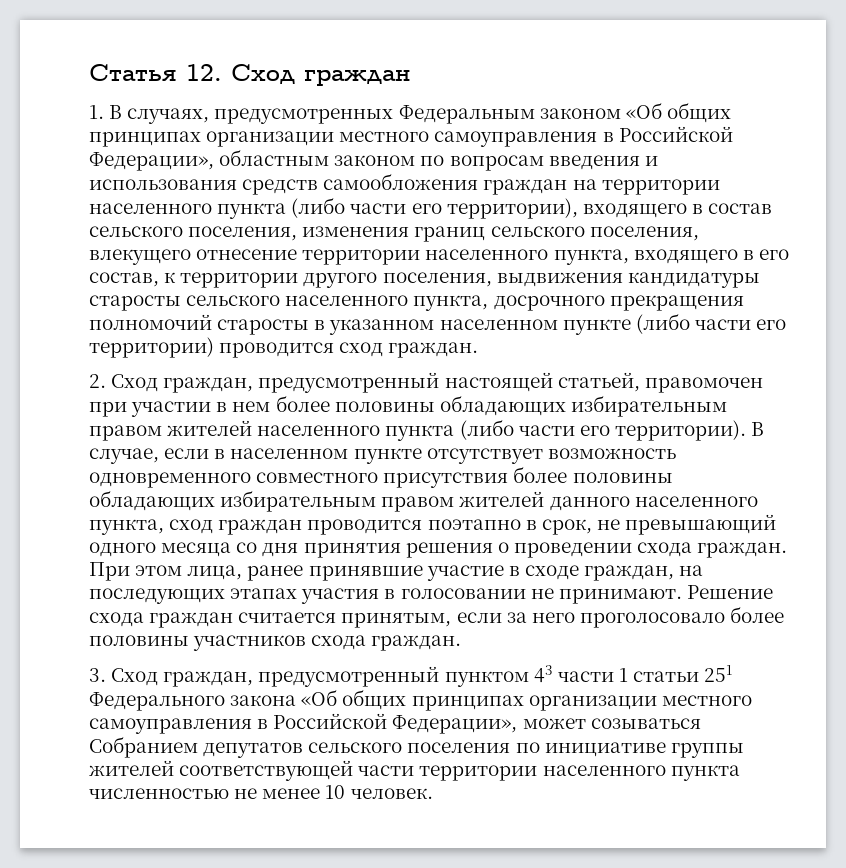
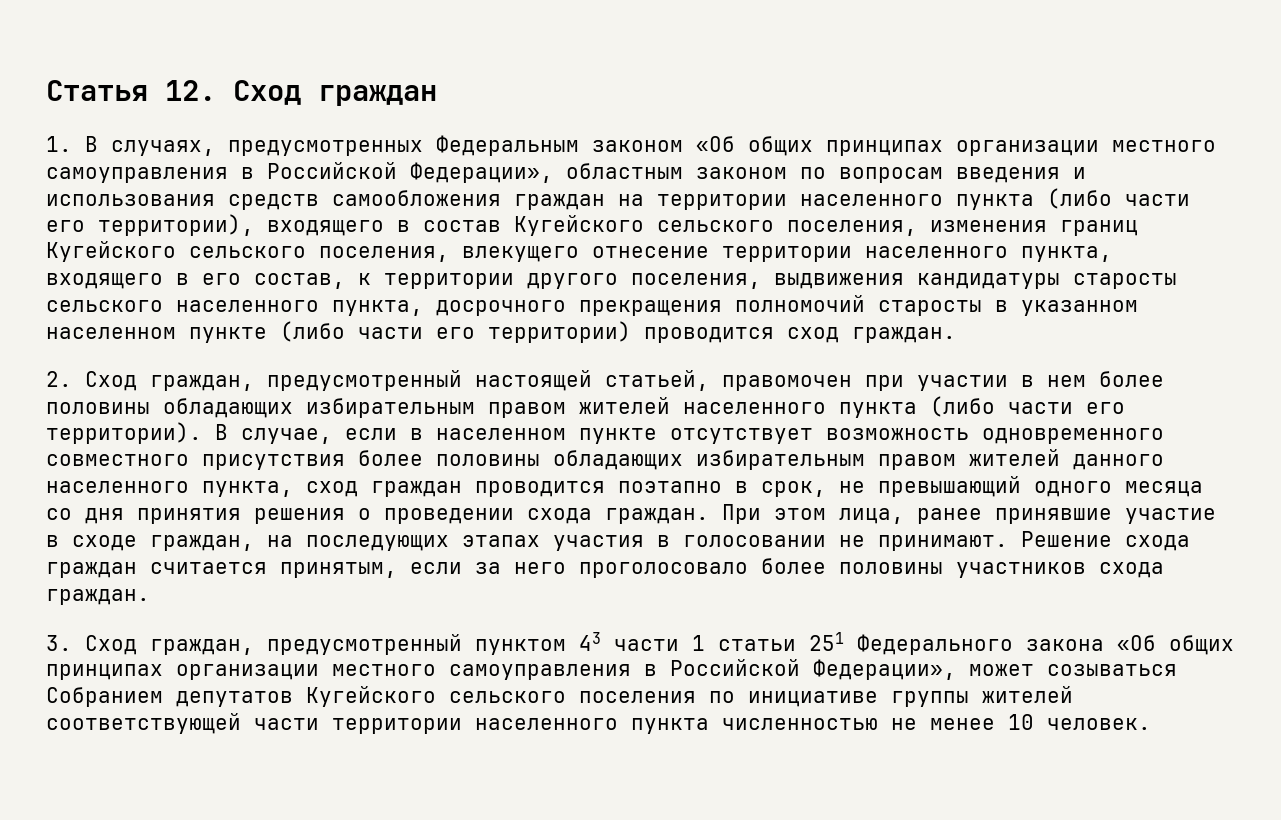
(773, 208) none -> [514,215,644,236] Кугейского
(486, 234) none -> [46,241,176,262] Кугейского
(304, 750) none -> [306,686,436,707] Кугейского

